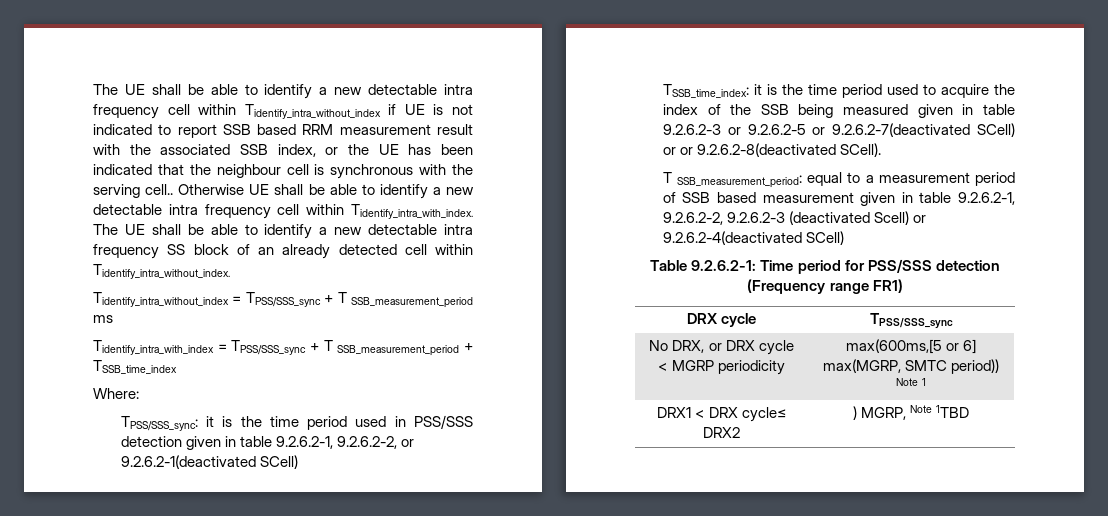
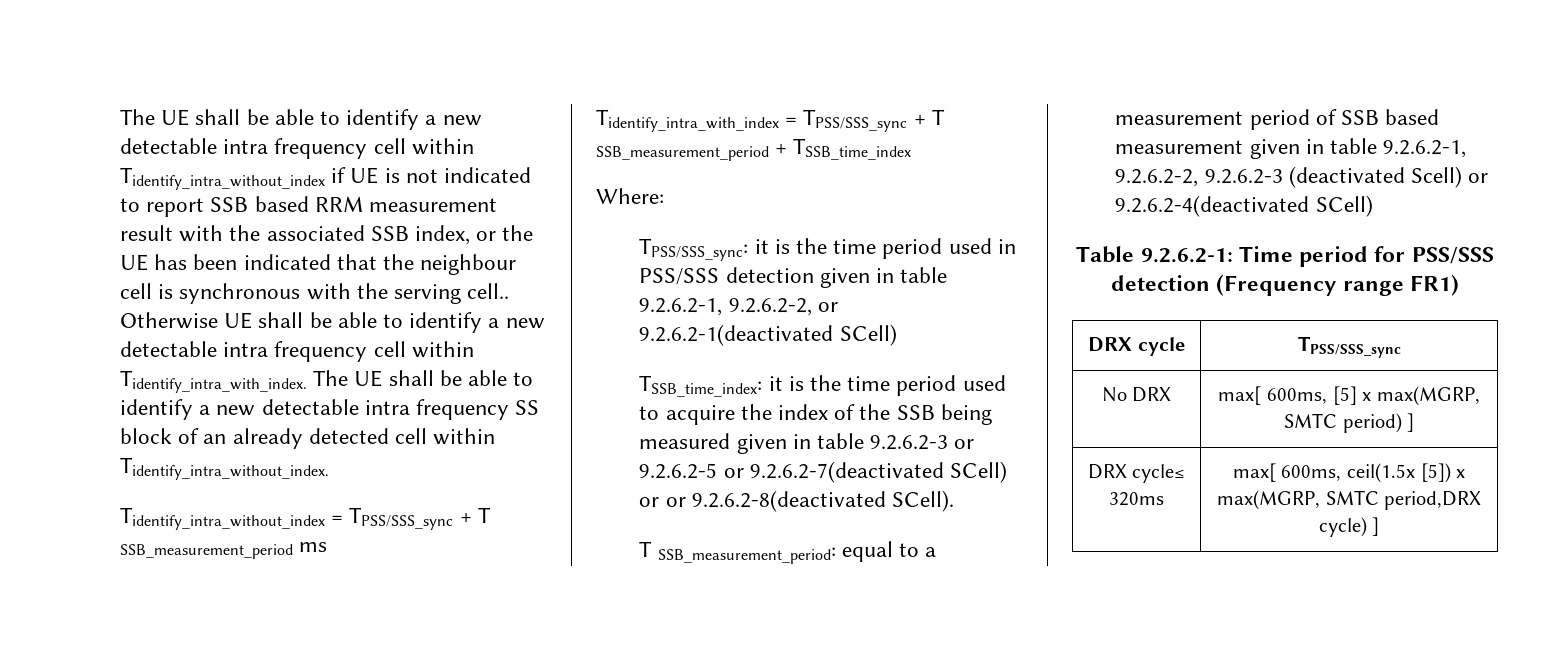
[672,340,794,355] [658,360,785,375] [845,339,977,354] [822,359,1000,374] [895,378,927,386] [657,407,786,422] [703,427,740,438] [852,405,970,420] DRX, or DRX cycle < MGRP periodicity | max(600ms,[5 or 6] max(MGRP, SMTC period)) Note 1 // DRX1 < DRX cycle≤ DRX2 | ) MGRP, Note 1TBD -> [1132,387,1172,402] [1218,386,1480,406] [1283,413,1415,433] [1087,464,1186,483] [1109,492,1164,506] [1232,463,1466,483] [1216,490,1482,510] [1318,517,1380,537] DRX | max[ 600ms, [5] x max(MGRP, SMTC period) ] // DRX cycle≤ 320ms | max[ 600ms, ceil(1.5x [5]) x max(MGRP, SMTC period,DRX cycle) ]

